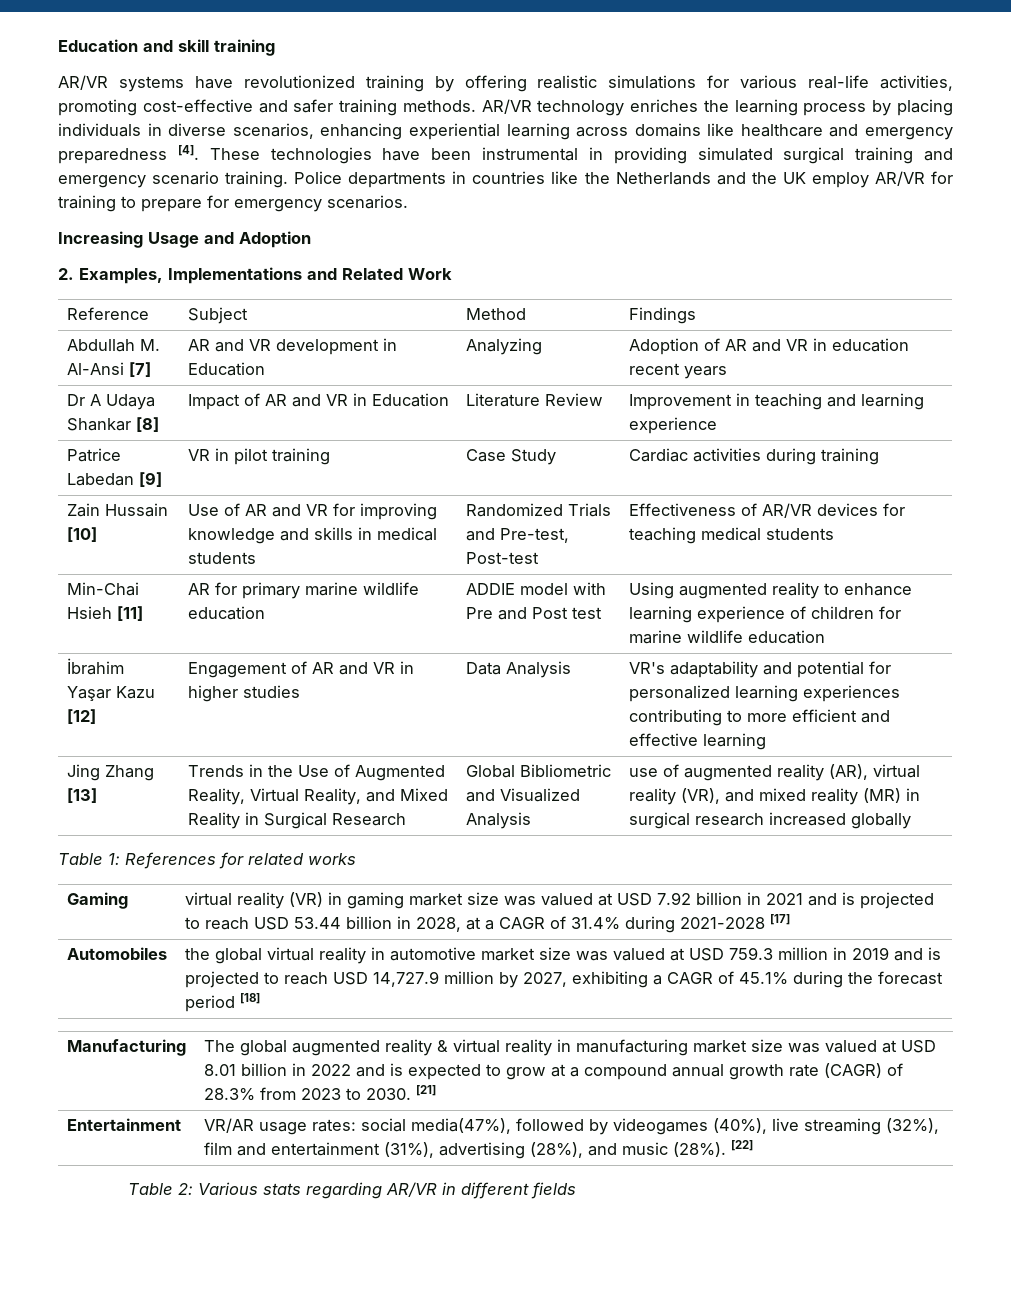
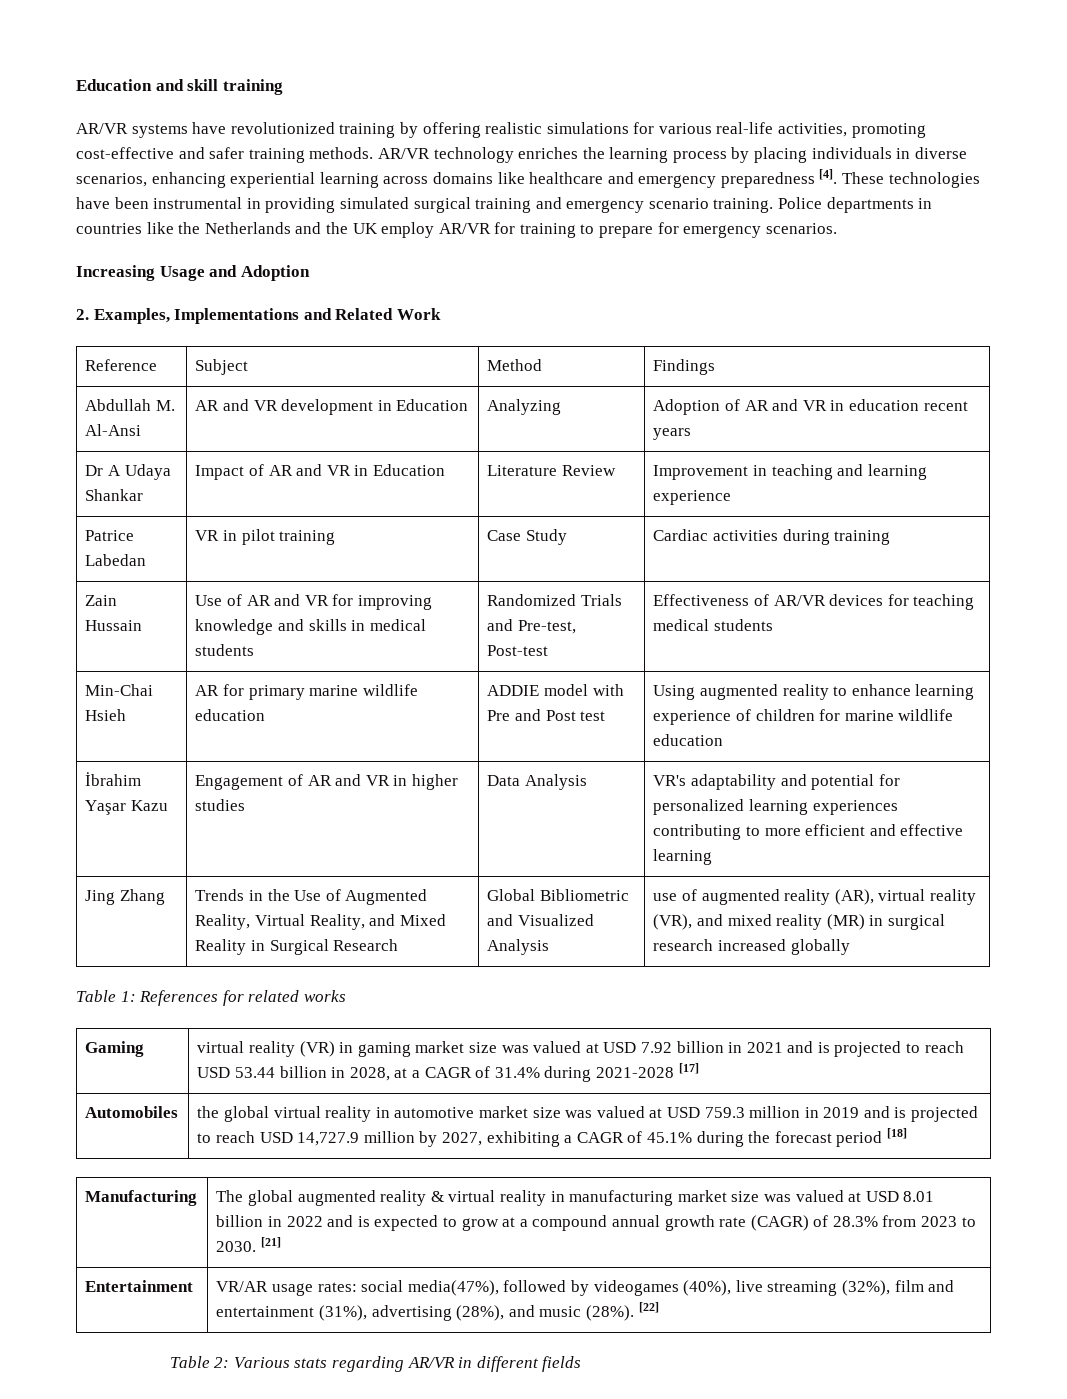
[128,362,151,377] [7] -> (142, 430) none
[135,417,159,432] [8] -> (144, 495) none
[138,472,162,487] [9] -> (147, 560) none
[66,527,97,542] [10] -> (143, 625) none
[116,606,143,621] [11] -> (127, 715) none
[66,709,96,724] [12] -> (169, 805) none
[66,788,97,803] [13] -> (166, 897) none

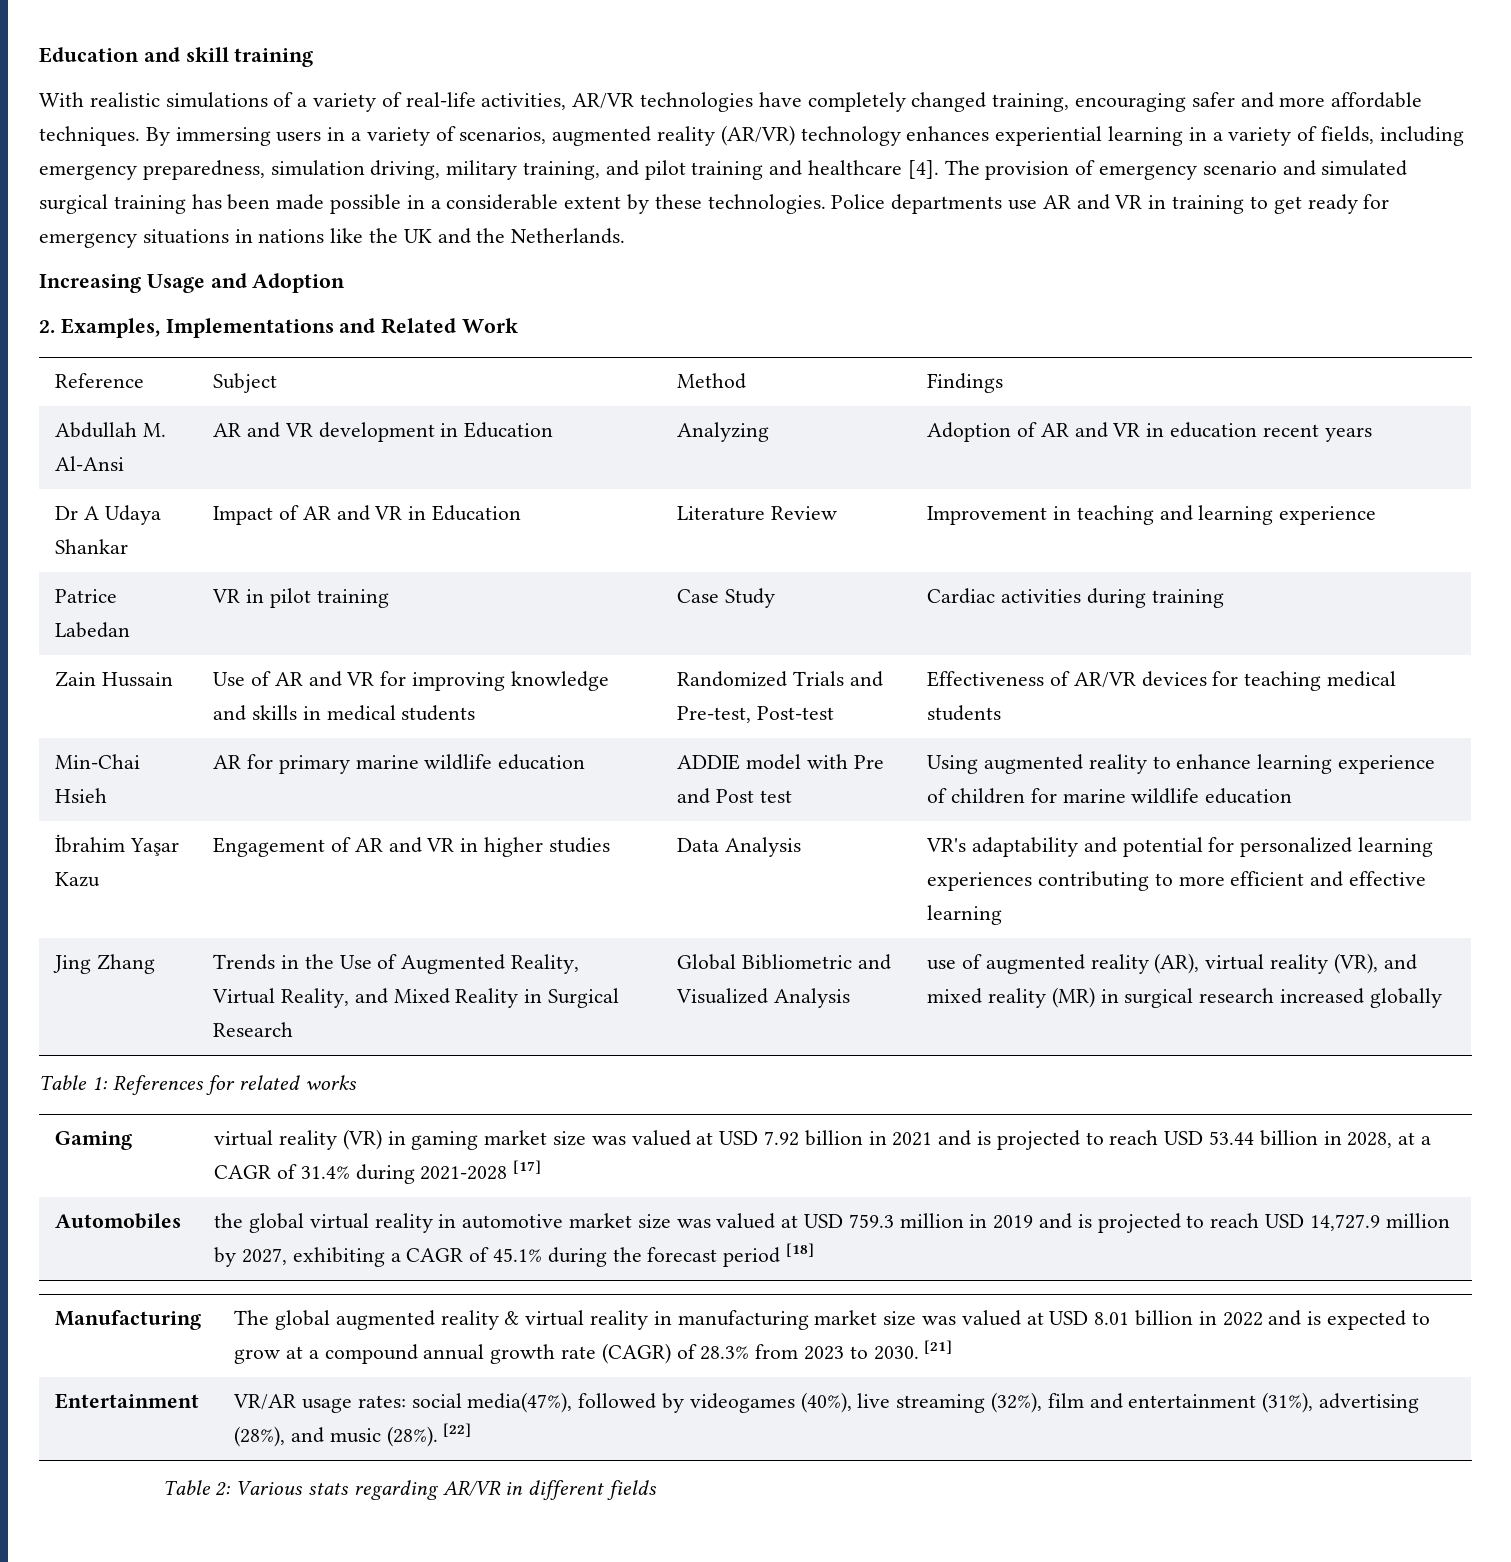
[76,122,926,138] [76,147,967,163] [76,169,980,188] [76,197,933,213] [76,223,142,234] AR/VR systems have revolutionized training by offering realistic simulations for various real-life activities, promoting cost-effective and safer training methods. AR/VR technology enriches the learning process by placing individuals in diverse scenarios, enhancing experiential learning across domains like healthcare and emergency preparedness [4]. These technologies have been instrumental in providing simulated surgical training and emergency scenario training. Police departments in countries -> [39,92,1423,112] [39,125,1464,146] [39,160,1408,180] [39,194,1390,214] [39,229,325,248] With realistic simulations of a variety of real-life activities, AR/VR technologies have completely changed training, encouraging safer and more affordable techniques. By immersing users in a variety of scenarios, augmented reality (AR/VR) technology enhances experiential learning in a variety of fields, including emergency preparedness, simulation driving, military training, and pilot training and healthcare [4]. The provision of emergency scenario and simulated surgical training has been made possible in a considerable extent by these technologies. Police departments use AR and VR in training to get ready for emergency situations in nations
[204,222,291,234] Netherlands -> [403,229,432,243] UK
[352,222,837,238] UK employ AR/VR for training to prepare for emergency scenarios. -> [511,228,626,244] Netherlands.

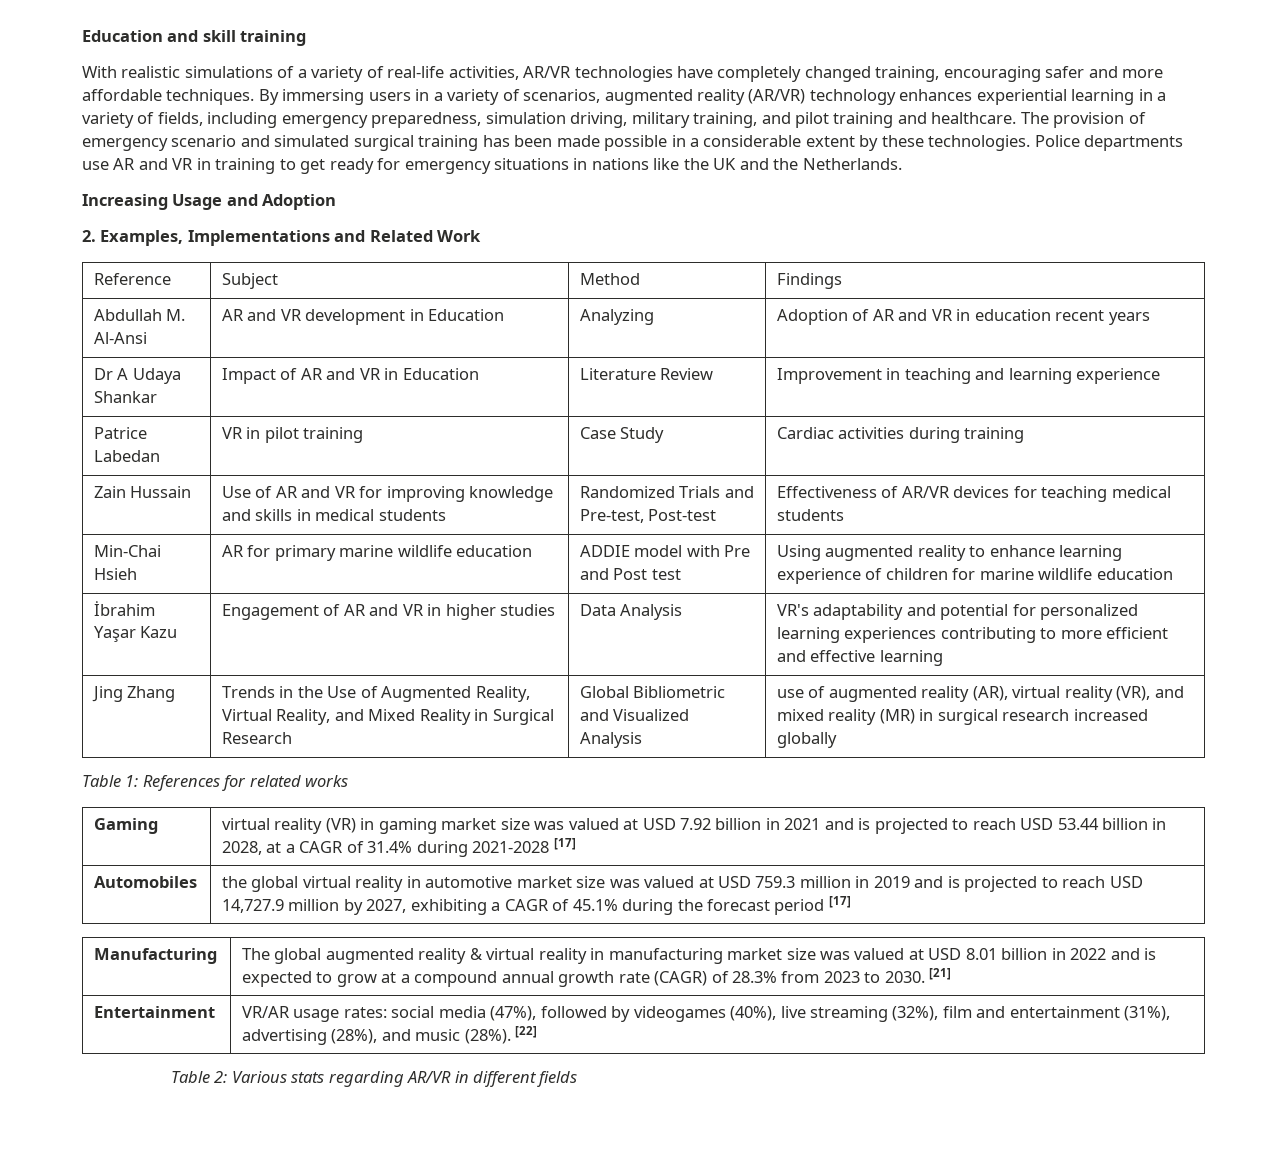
[808,160,939,179] healthcare [4]. -> [931,112,1017,124] healthcare.
[786,1243,815,1257] [18] -> [828,896,851,908] [17]
[467,1392,573,1413] media(47%), -> [438,1006,537,1021] media (47%),

